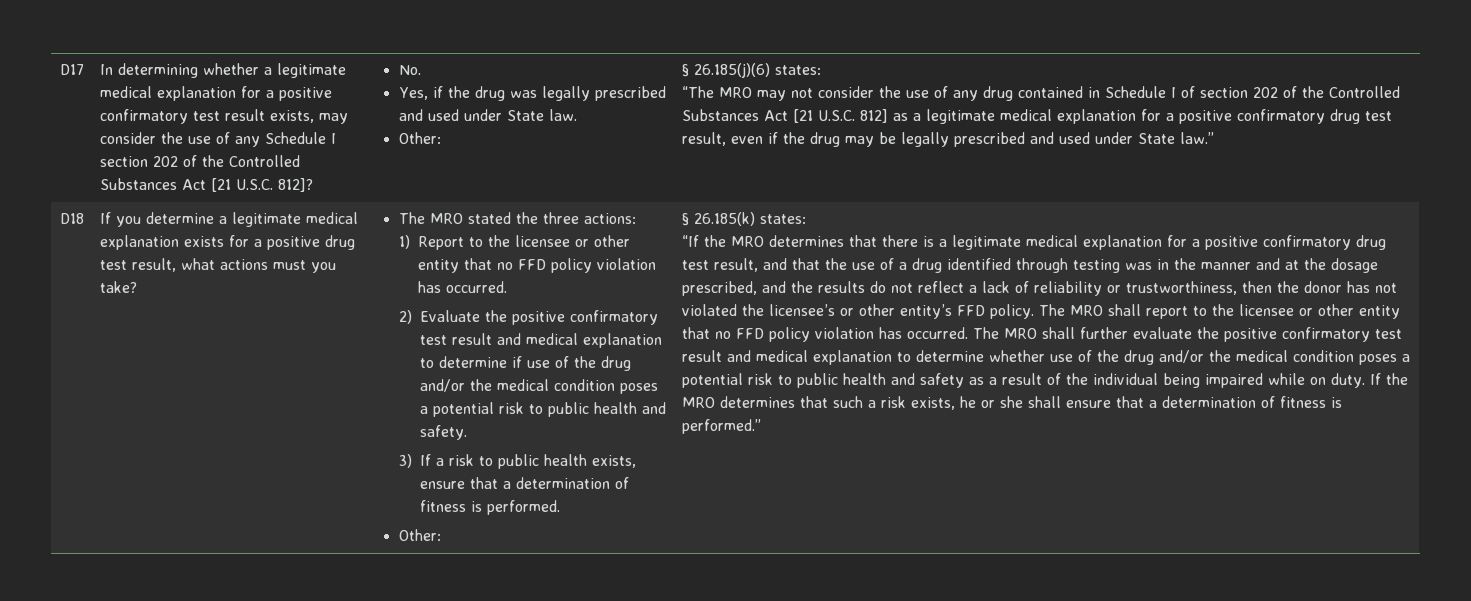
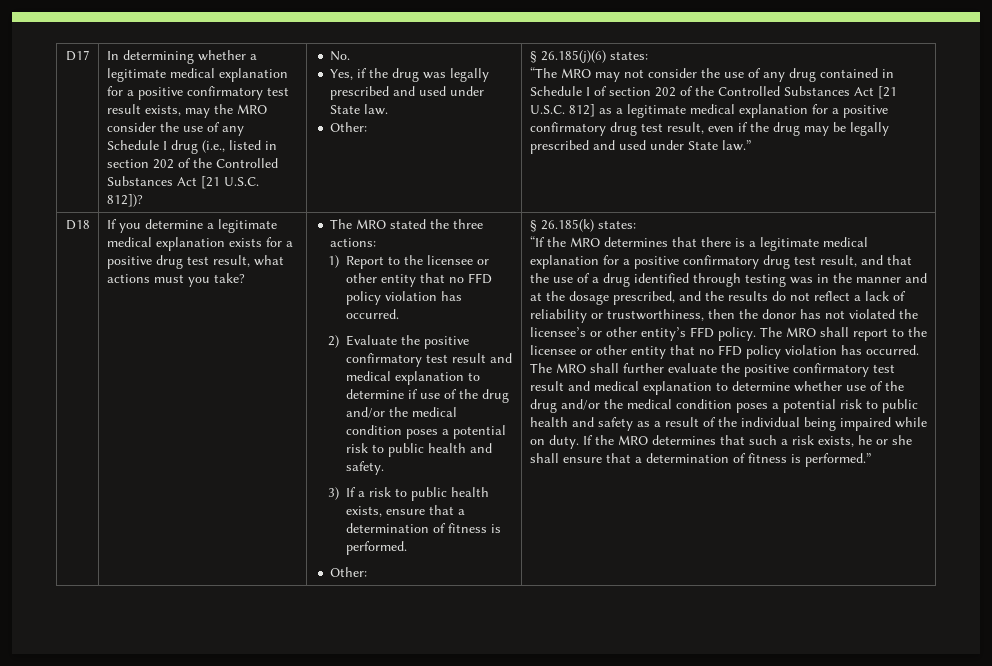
(349, 118) none -> [213,104,267,114] the MRO
[100,155,301,167] [100,178,314,192] section 202 of the Controlled Substances Act [21 U.S.C. 812]? -> [170,140,277,154] [106,158,278,169] [106,176,259,189] [106,194,143,207] drug (i.e., listed in section 202 of the Controlled Substances Act [21 U.S.C. 812])?

